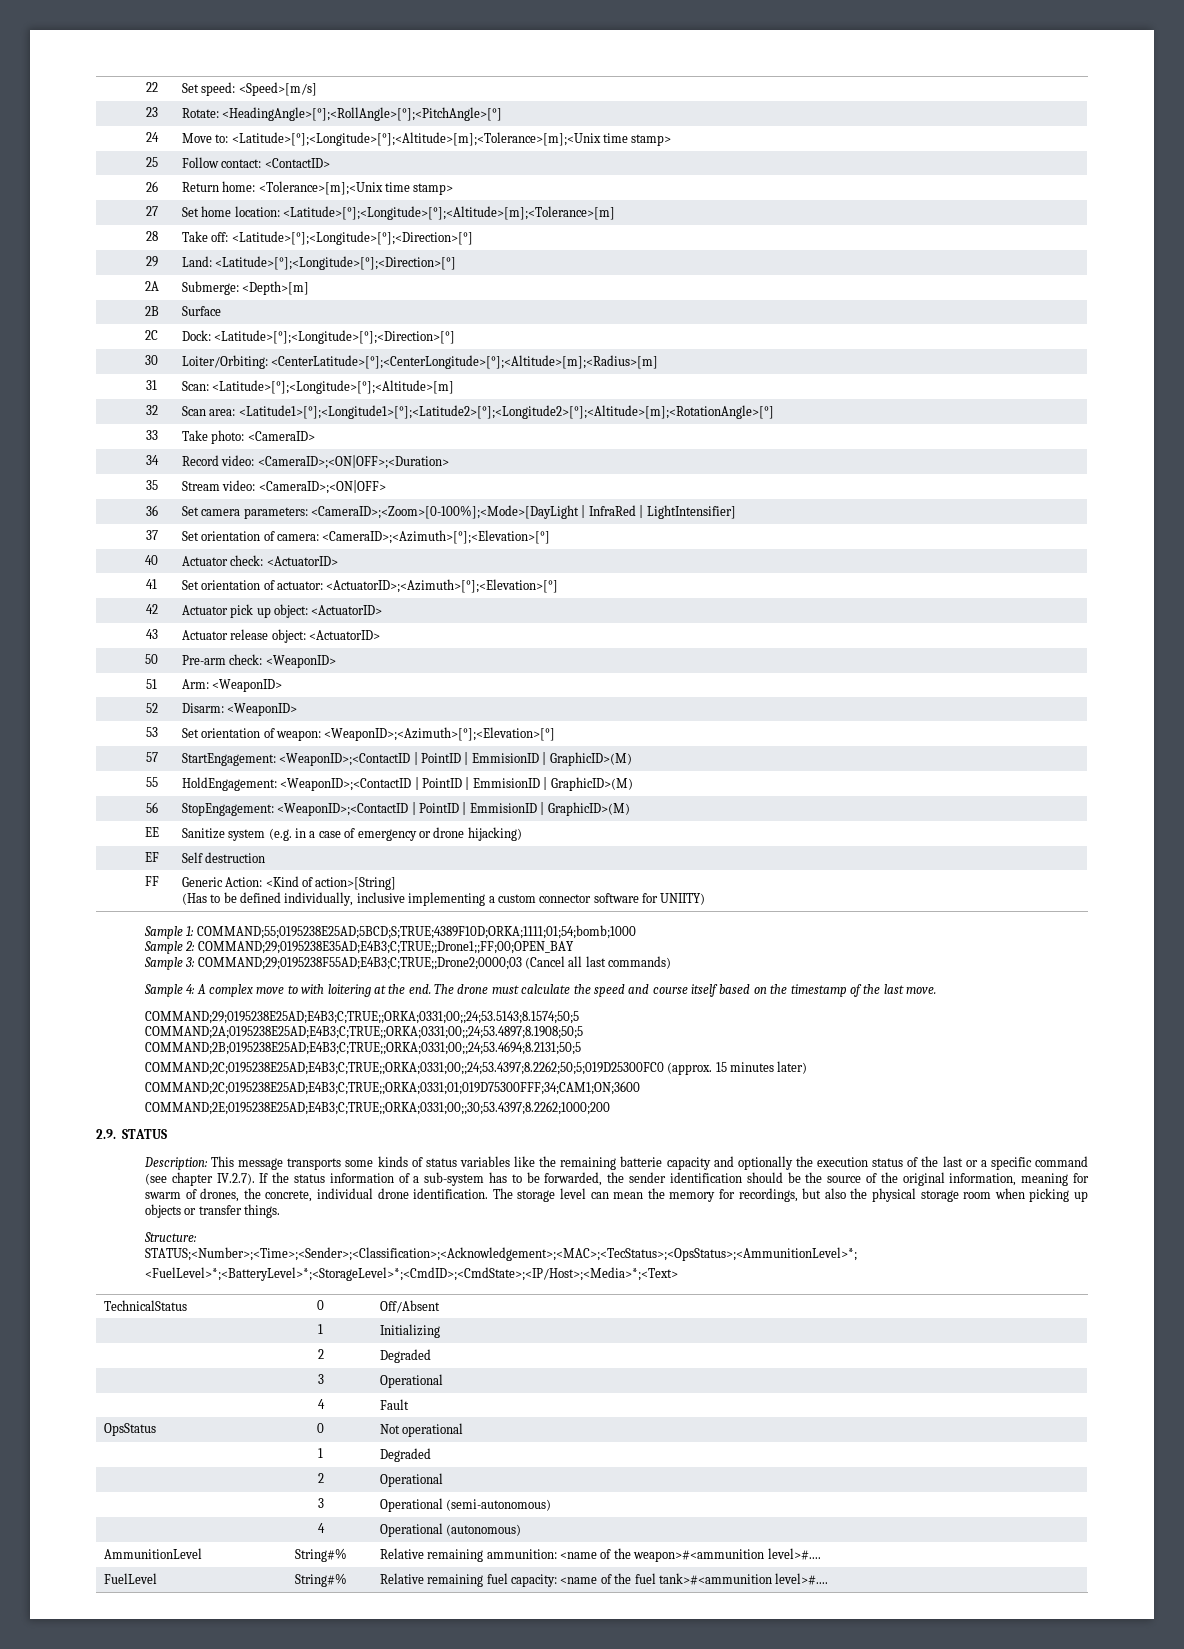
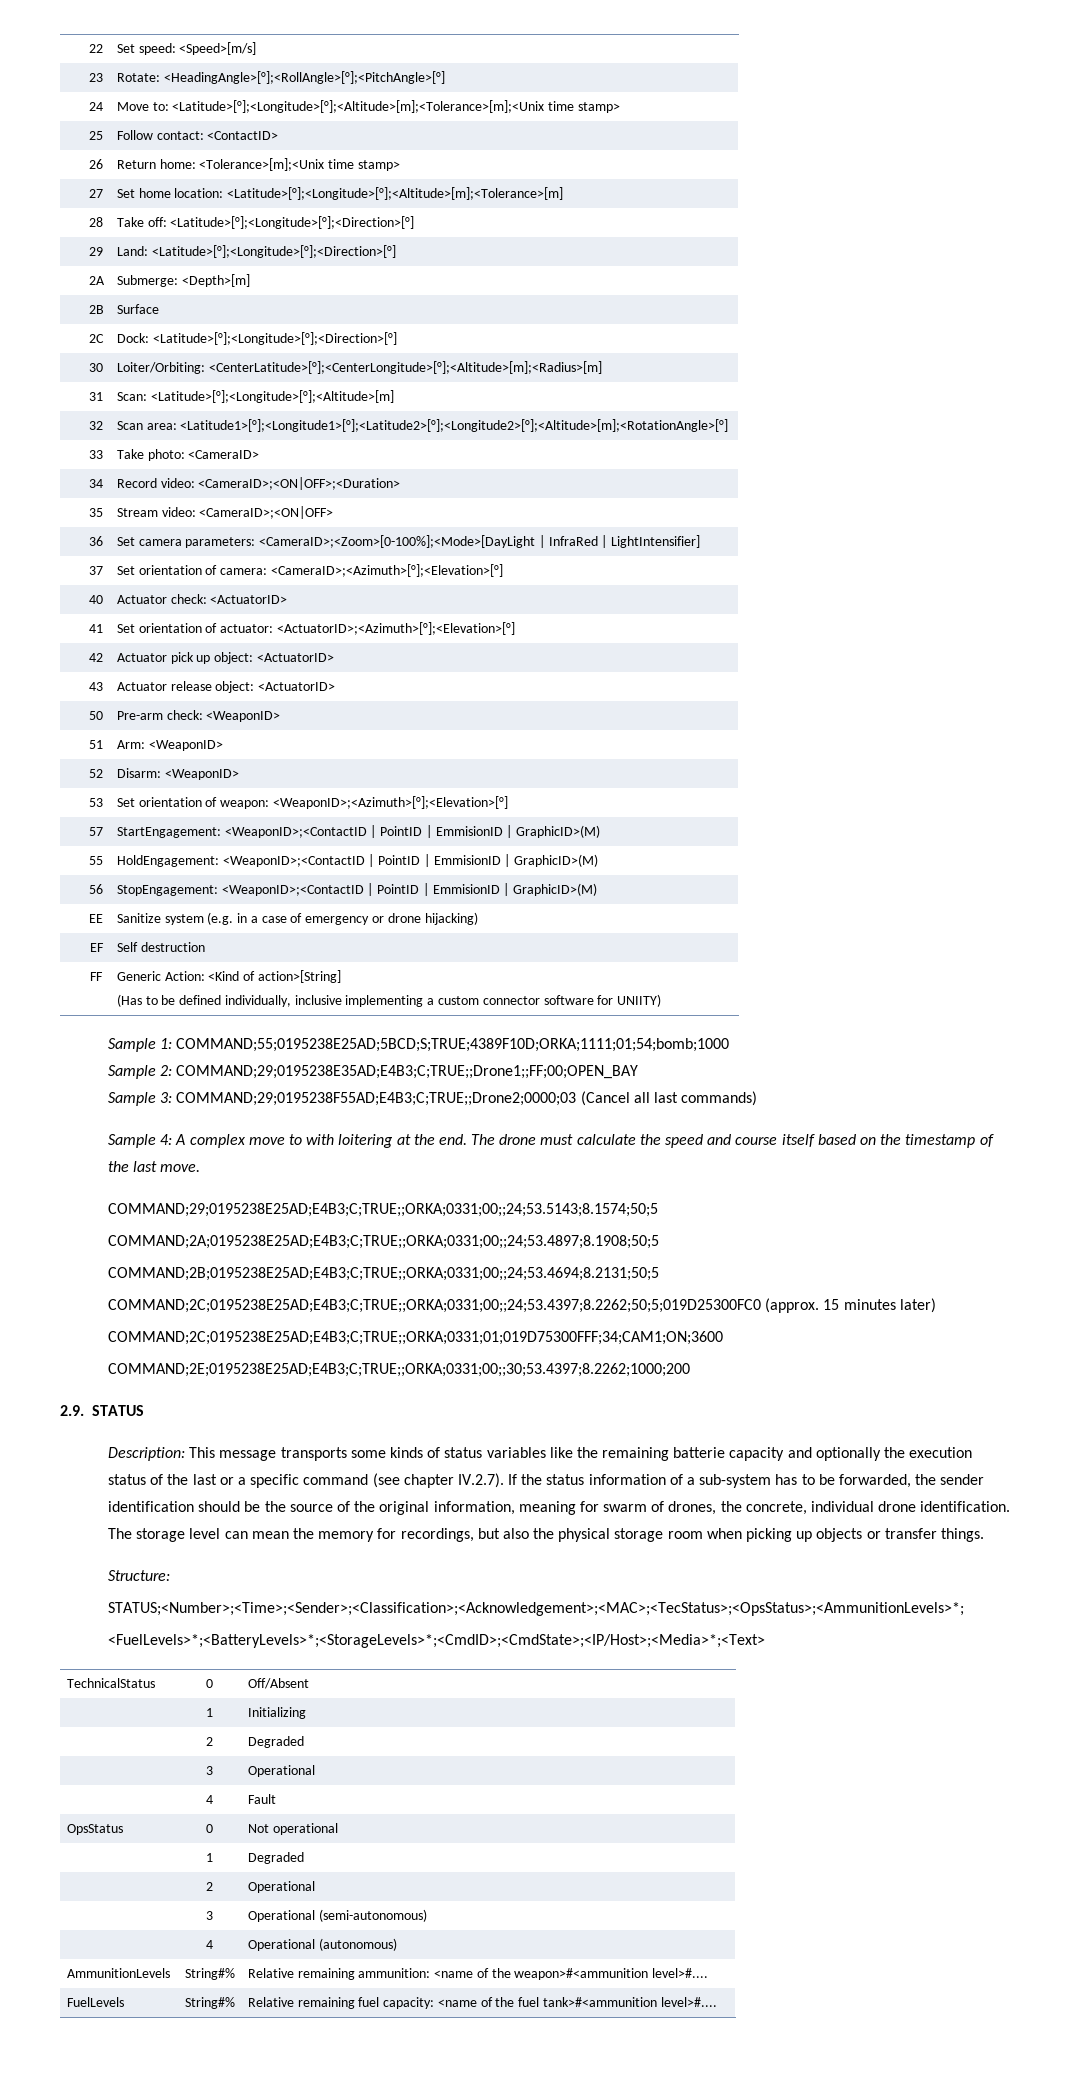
[144,1247,857,1261] [144,1267,678,1281] STATUS;<Number>;<Time>;<Sender>;<Classification>;<Acknowledgement>;<MAC>;<TecStatus>;<OpsStatus>;<AmmunitionLevel>*; // <FuelLevel>*;<BatteryLevel>*;<StorageLevel>*;<CmdID>;<CmdState>;<IP/Host>;<Media>*;<Text> -> [108,1602,965,1616] [108,1634,766,1648] STATUS;<Number>;<Time>;<Sender>;<Classification>;<Acknowledgement>;<MAC>;<TecStatus>;<OpsStatus>;<AmmunitionLevels>*; // <FuelLevels>*;<BatteryLevels>*;<StorageLevels>*;<CmdID>;<CmdState>;<IP/Host>;<Media>*;<Text>
[103,1548,202,1559] AmmunitionLevel -> [66,1968,170,1978] AmmunitionLevels
[103,1573,157,1584] FuelLevel -> [66,1997,124,2007] FuelLevels

